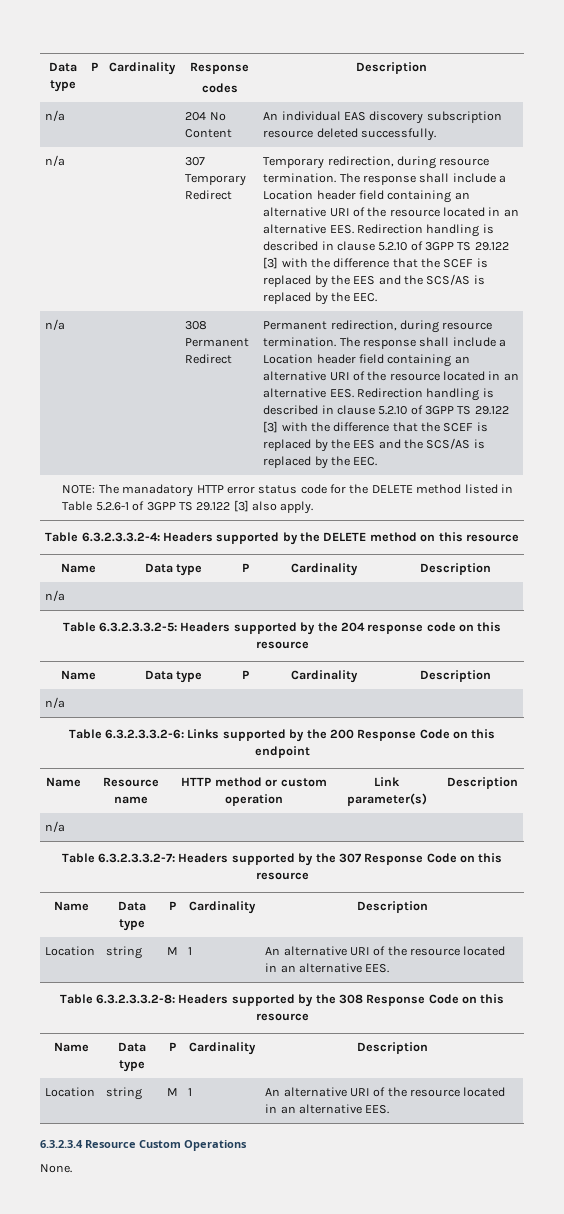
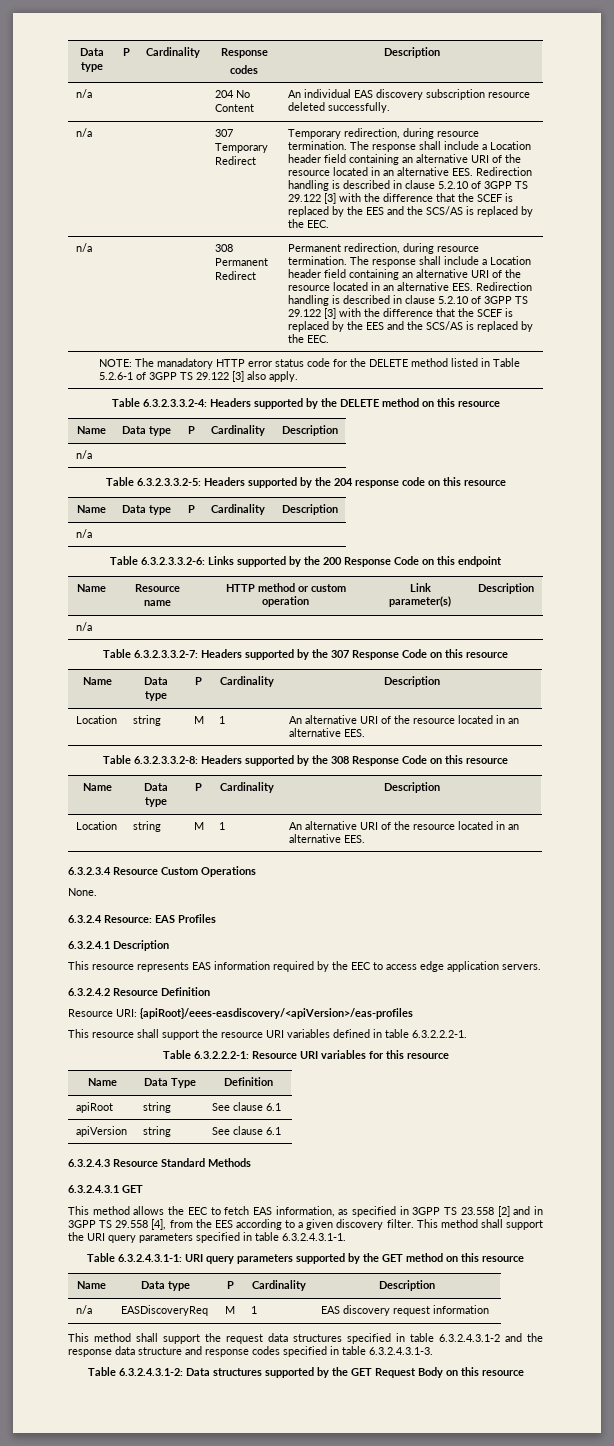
(72, 1168) none -> [68,914,216,923] [68,940,169,951] [68,961,541,972] [68,987,210,996] [68,1008,413,1019] [68,1029,467,1040] [162,1050,449,1059] [87,1078,117,1086] [144,1078,196,1088] [223,1077,273,1086] [75,1102,113,1113] [142,1102,171,1113] [211,1102,281,1111] [75,1126,127,1137] [142,1126,171,1137] [211,1126,281,1135] [68,1158,251,1167] [68,1185,143,1193] [68,1206,543,1217] [68,1219,543,1230] [68,1232,346,1243] [87,1253,524,1264] [76,1281,106,1289] [140,1281,190,1291] [226,1281,234,1289] [251,1280,306,1291] [379,1280,435,1291] [75,1305,92,1314] [120,1305,208,1316] [225,1306,235,1314] [250,1306,257,1314] [320,1305,489,1316] [68,1333,543,1344] [68,1346,433,1357] [87,1367,524,1378] // 6.3.2.4 Resource: EAS Profiles // 6.3.2.4.1 Description // This resource represents EAS information required by the EEC to access edge application servers. // 6.3.2.4.2 Resource Definition // Resource URI: {apiRoot}/eees-easdiscovery/<apiVersion>/eas-profiles // This resource shall support the resource URI variables defined in table 6.3.2.2.2-1. // Table 6.3.2.2.2-1: Resource URI variables for this resource // Name | Data Type | Definition // apiRoot | string | See clause 6.1 // apiVersion | string | See clause 6.1 // 6.3.2.4.3 Resource Standard Methods // 6.3.2.4.3.1 GET // This method allows the EEC to fetch EAS information, as specified in 3GPP TS 23.558 [2] and in 3GPP TS 29.558 [4], from the EES according to a given discovery filter. This method shall support the URI query parameters specified in table 6.3.2.4.3.1-1. // Table 6.3.2.4.3.1-1: URI query parameters supported by the GET method on this resource // Name | Data type | P | Cardinality | Description // n/a | EASDiscoveryReq | M | 1 | EAS discovery request information // This method shall support the request data structures specified in table 6.3.2.4.3.1-2 and the response data structure and response codes specified in table 6.3.2.4.3.1-3. // Table 6.3.2.4.3.1-2: Data structures supported by the GET Request Body on this resource

